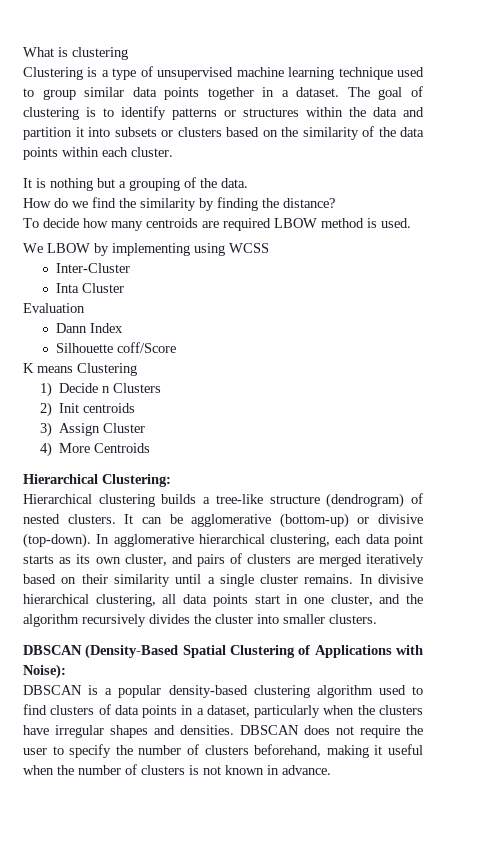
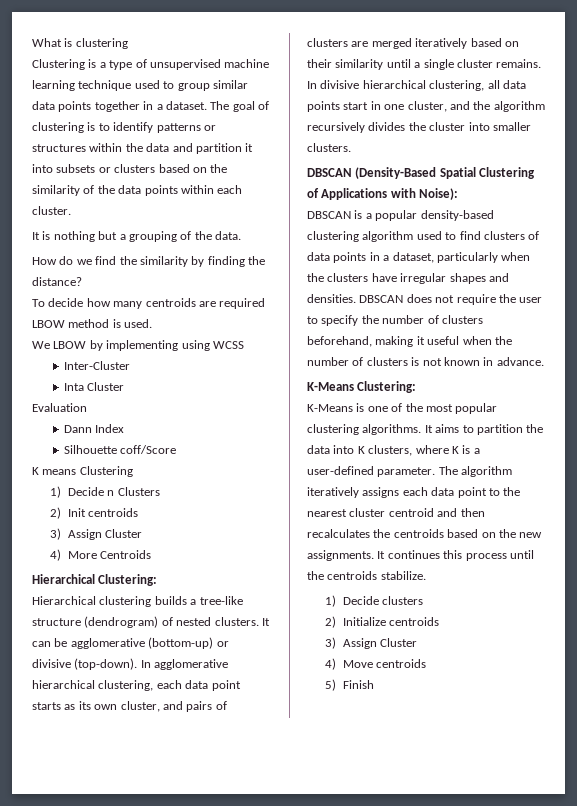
(331, 770) none -> [307,381,417,393] [307,403,498,414] [307,424,544,435] [307,445,480,456] [307,466,513,477] [307,487,521,498] [307,508,485,517] [307,529,543,538] [307,550,534,561] [307,571,426,580] [325,595,424,607] [325,616,440,628] [325,637,418,649] [325,658,427,670] [325,679,375,691] // K-Means Clustering: // K-Means is one of the most popular clustering algorithms. It aims to partition the data into K clusters, where K is a user-defined parameter. The algorithm iteratively assigns each data point to the nearest cluster centroid and then recalculates the centroids based on the new assignments. It continues this process until the centroids stabilize. // 1) Decide clusters // 2) Initialize centroids // 3) Assign Cluster // 4) Move centroids // 5) Finish

